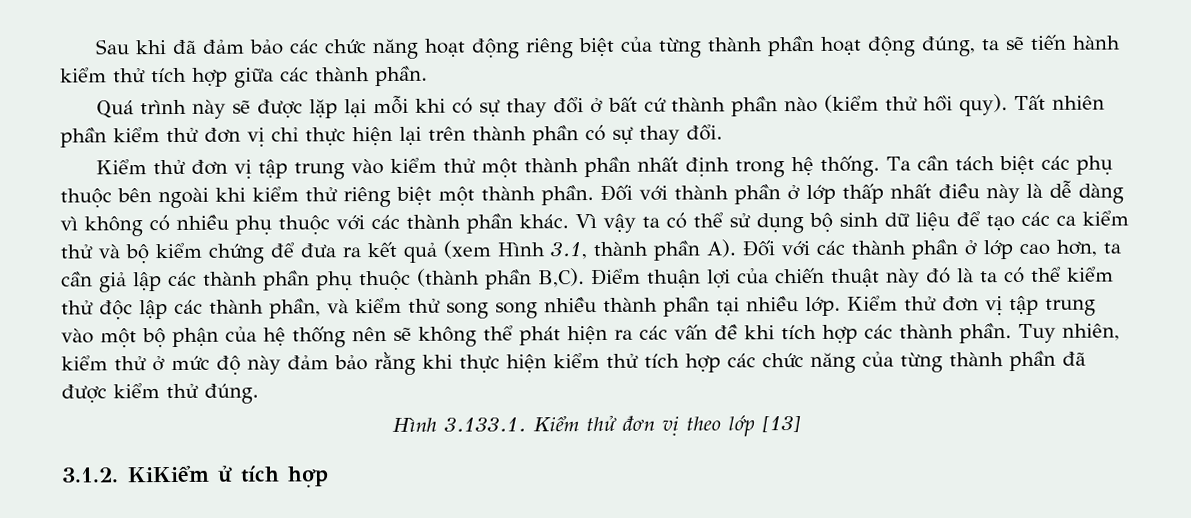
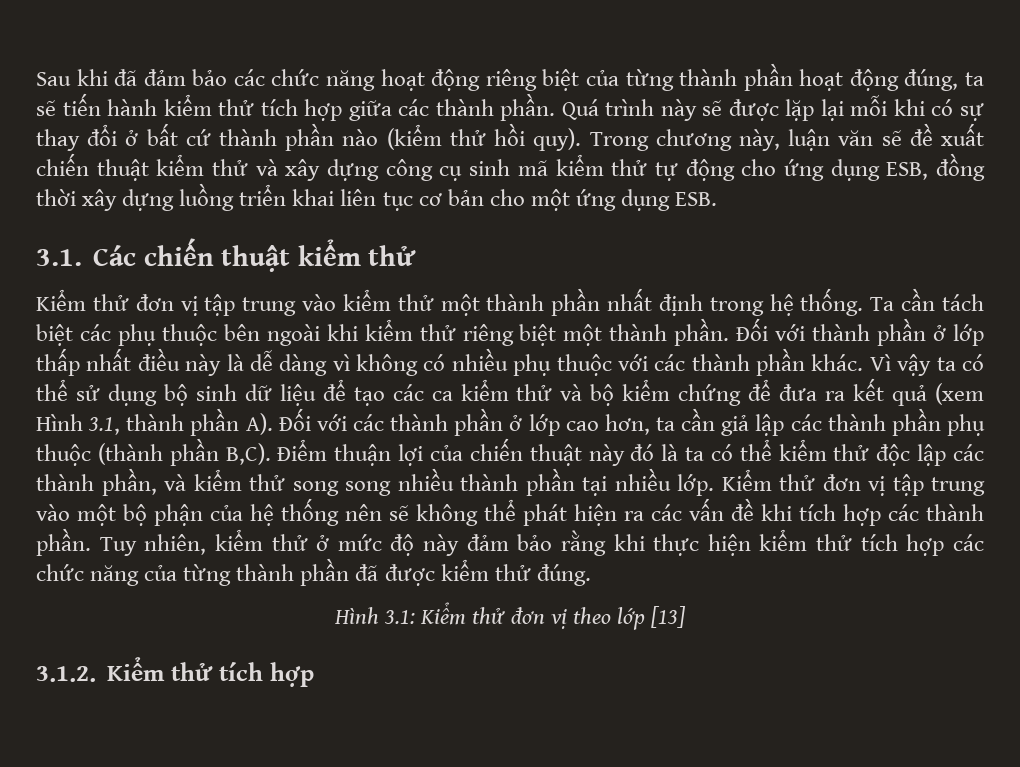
(428, 76) // -> (556, 107) none
[1014,94,1106,111] [60,124,723,148] Tất nhiên phần kiểm thử đơn vị chỉ thực hiện lại trên thành phần có sự thay đổi. -> [589,123,985,151] [36,153,986,181] [36,183,718,211] [36,238,417,272] Trong chương này, luận văn sẽ đề xuất chiến thuật kiểm thử và xây dựng công cụ sinh mã kiểm thử tự động cho ứng dụng ESB, đồng thời xây dựng luồng triển khai liên tục cơ bản cho một ứng dụng ESB. // 3.1. Các chiến thuật kiểm thử
[443,417,526,432] 3.133.1. -> [384,610,416,624] 3.1:
[127,465,234,483] KiKiểm ử -> [107,657,213,681] Kiểm thử

